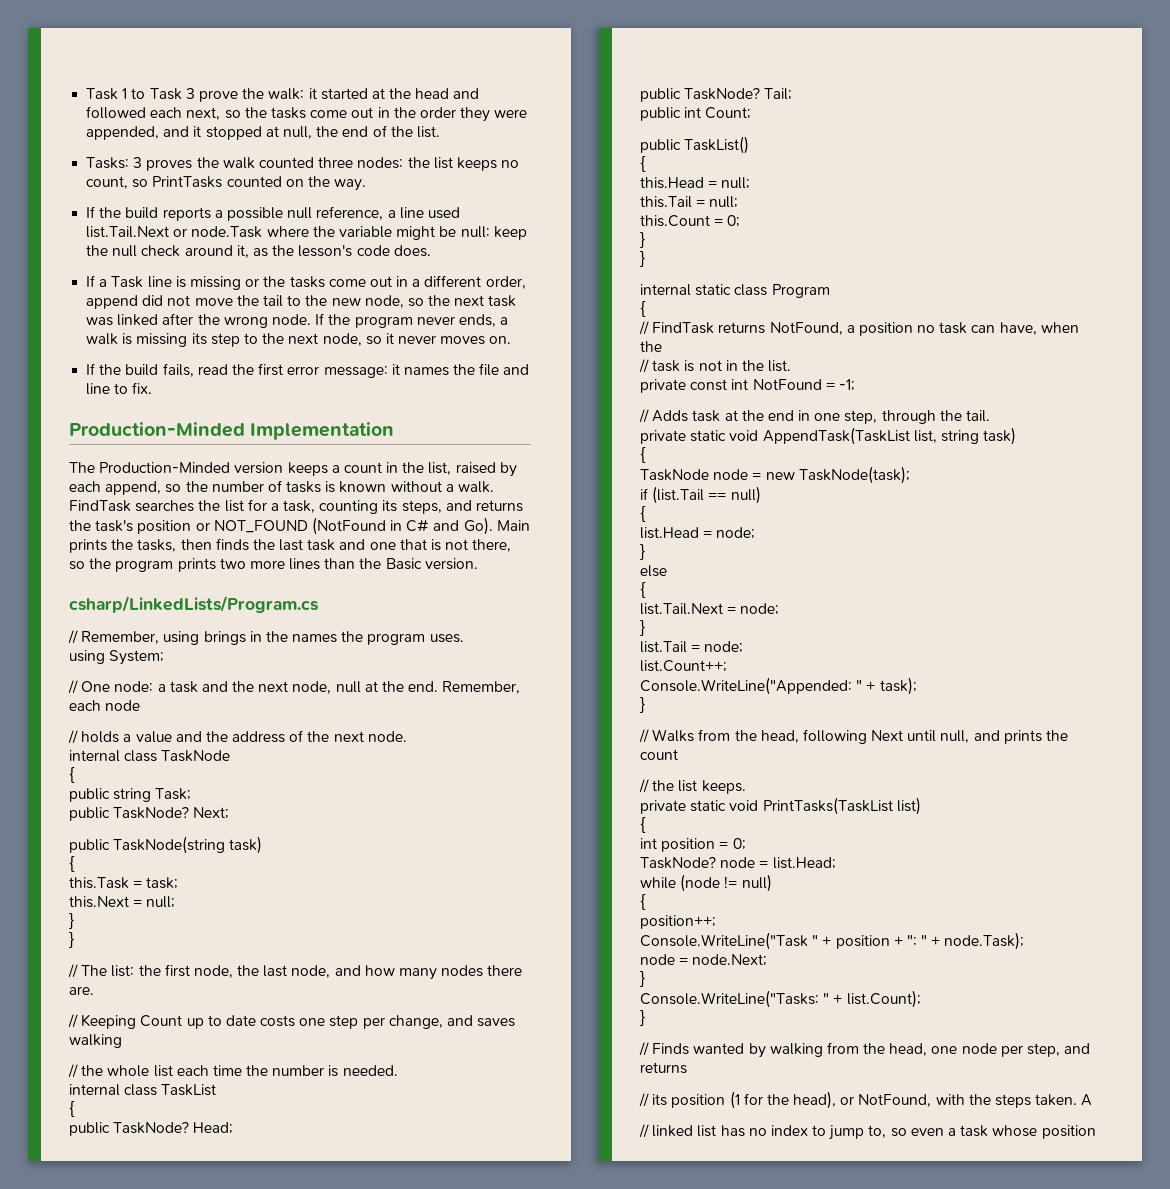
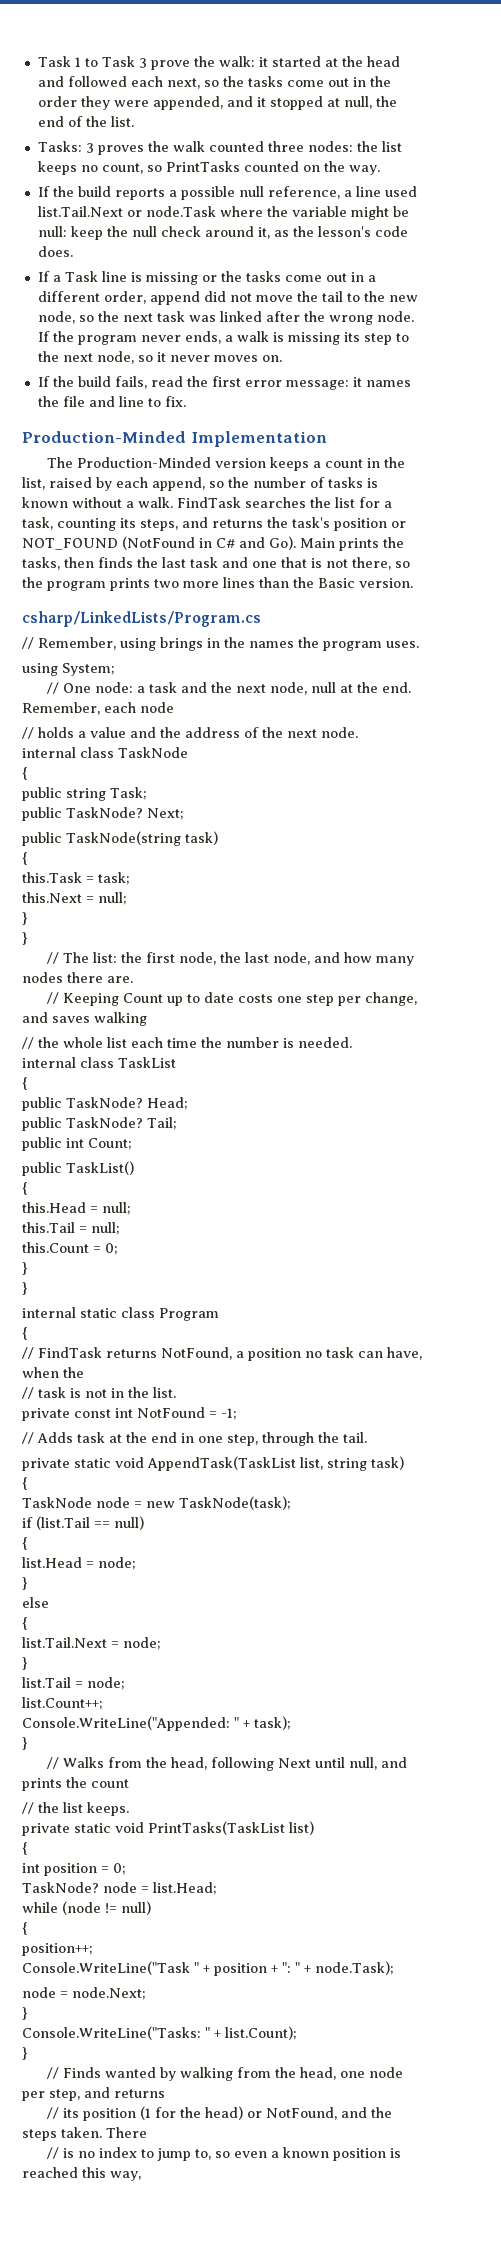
[793,1091,837,1109] head), -> [205,2106,244,2120] head)
[935,1094,965,1105] with -> [341,2107,368,2118] and
[1081,1094,1093,1106] [639,1124,745,1138] A // // linked list has -> [106,2127,147,2138] [47,2147,75,2159] There // // is
[960,1125,1096,1139] task whose position -> [283,2147,402,2161] [22,2167,141,2181] known position is reached this way,

